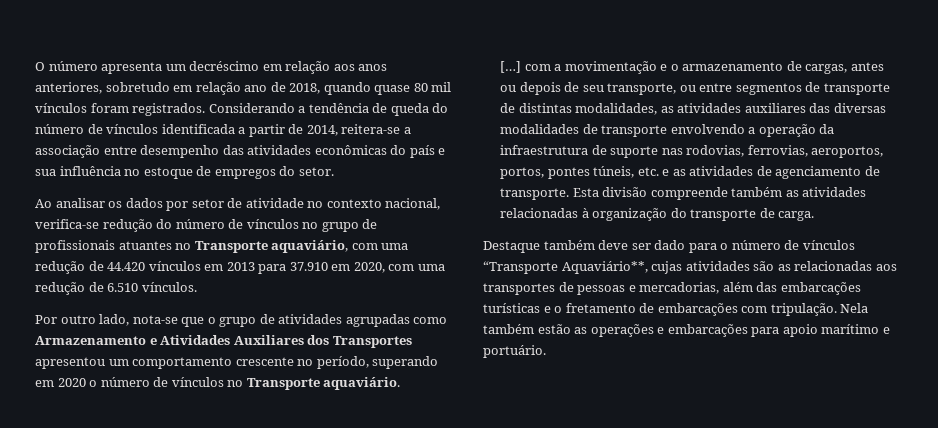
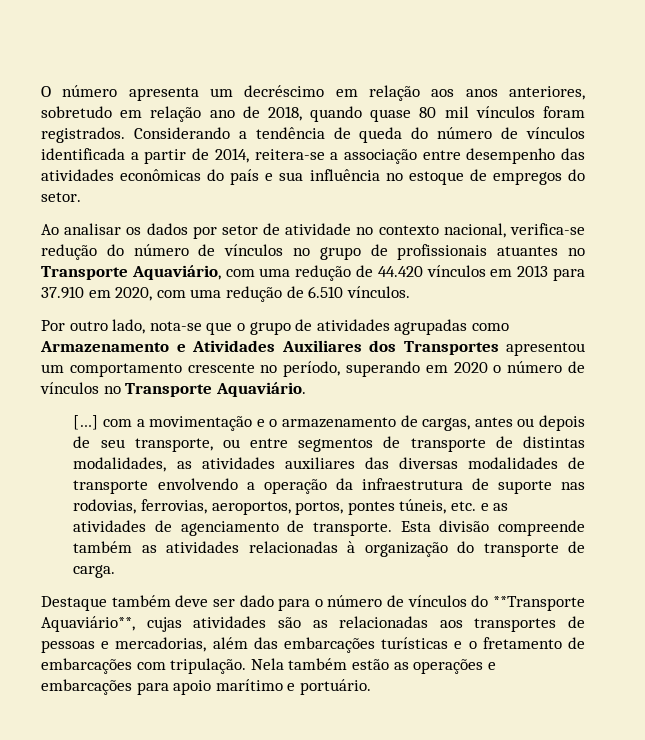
[271,240,349,253] aquaviário, -> [131,265,221,280] Aquaviário,
[323,377,401,390] aquaviário. -> [215,382,306,397] Aquaviário.
[483,261,558,274] “Transporte -> [471,595,585,611] do **Transporte

